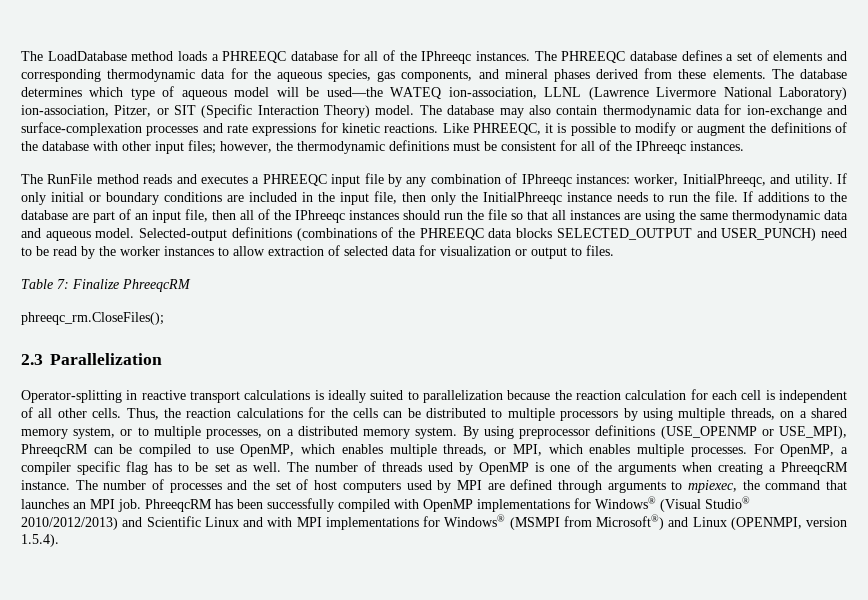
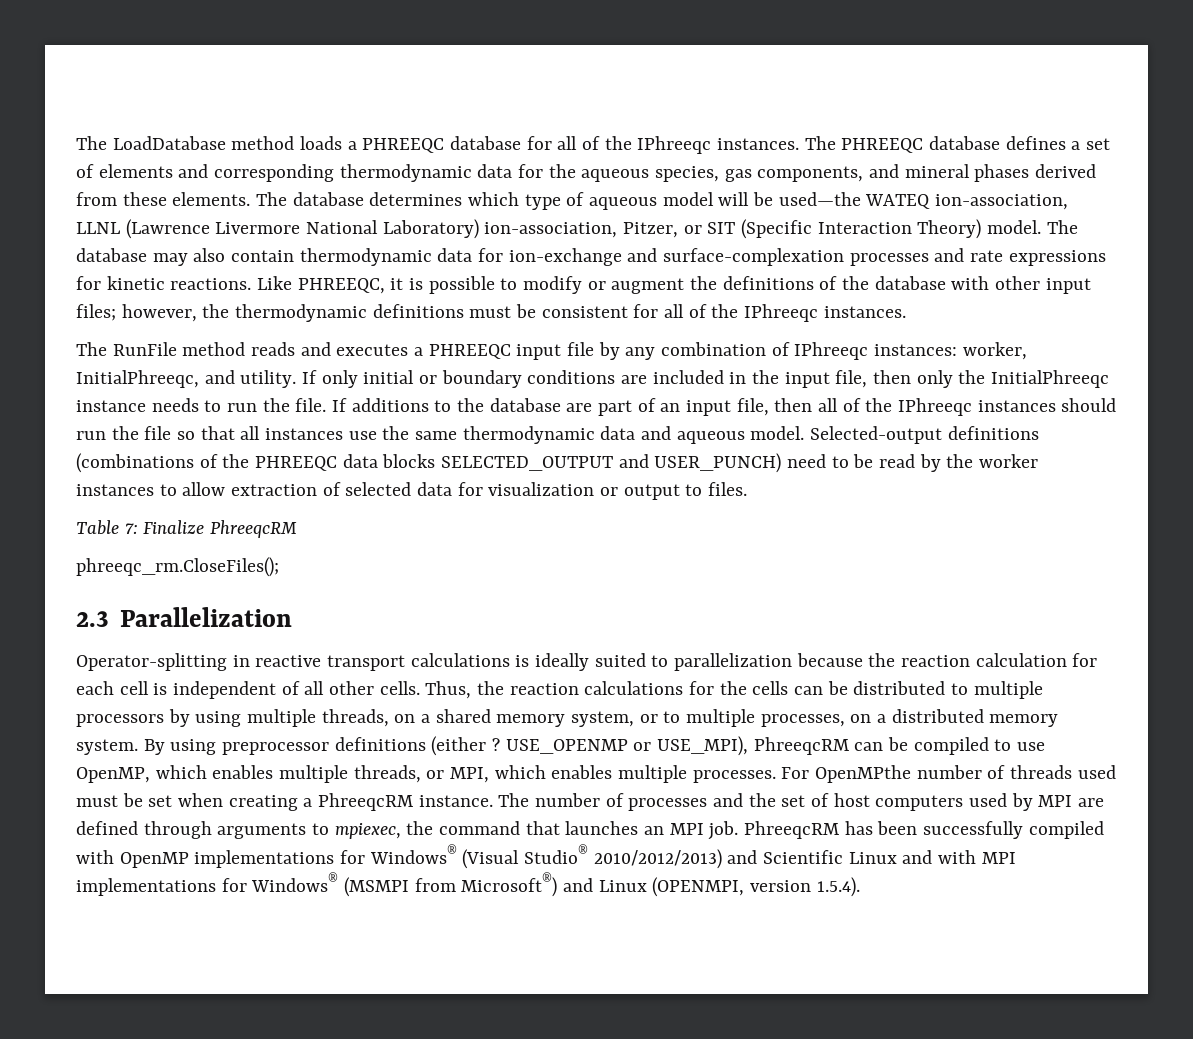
[624,210,675,223] are using -> [348,431,377,440] use
[660,426,757,439] (USE_OPENMP -> [431,736,628,756] (either ? USE_OPENMP
[780,444,848,457] [21,461,676,475] OpenMP, a compiler specific flag has to be set as well. The number of threads used by OpenMP is one of the arguments -> [815,765,1116,783] [76,793,173,807] OpenMPthe number of threads used must be set

